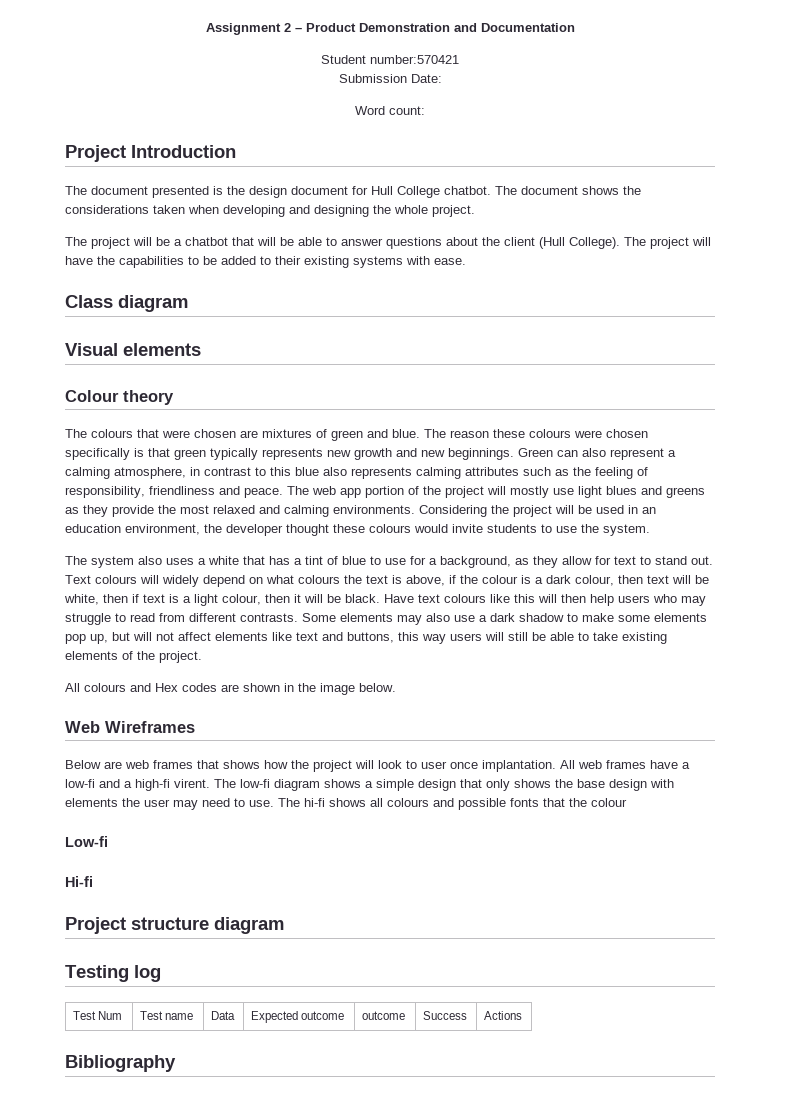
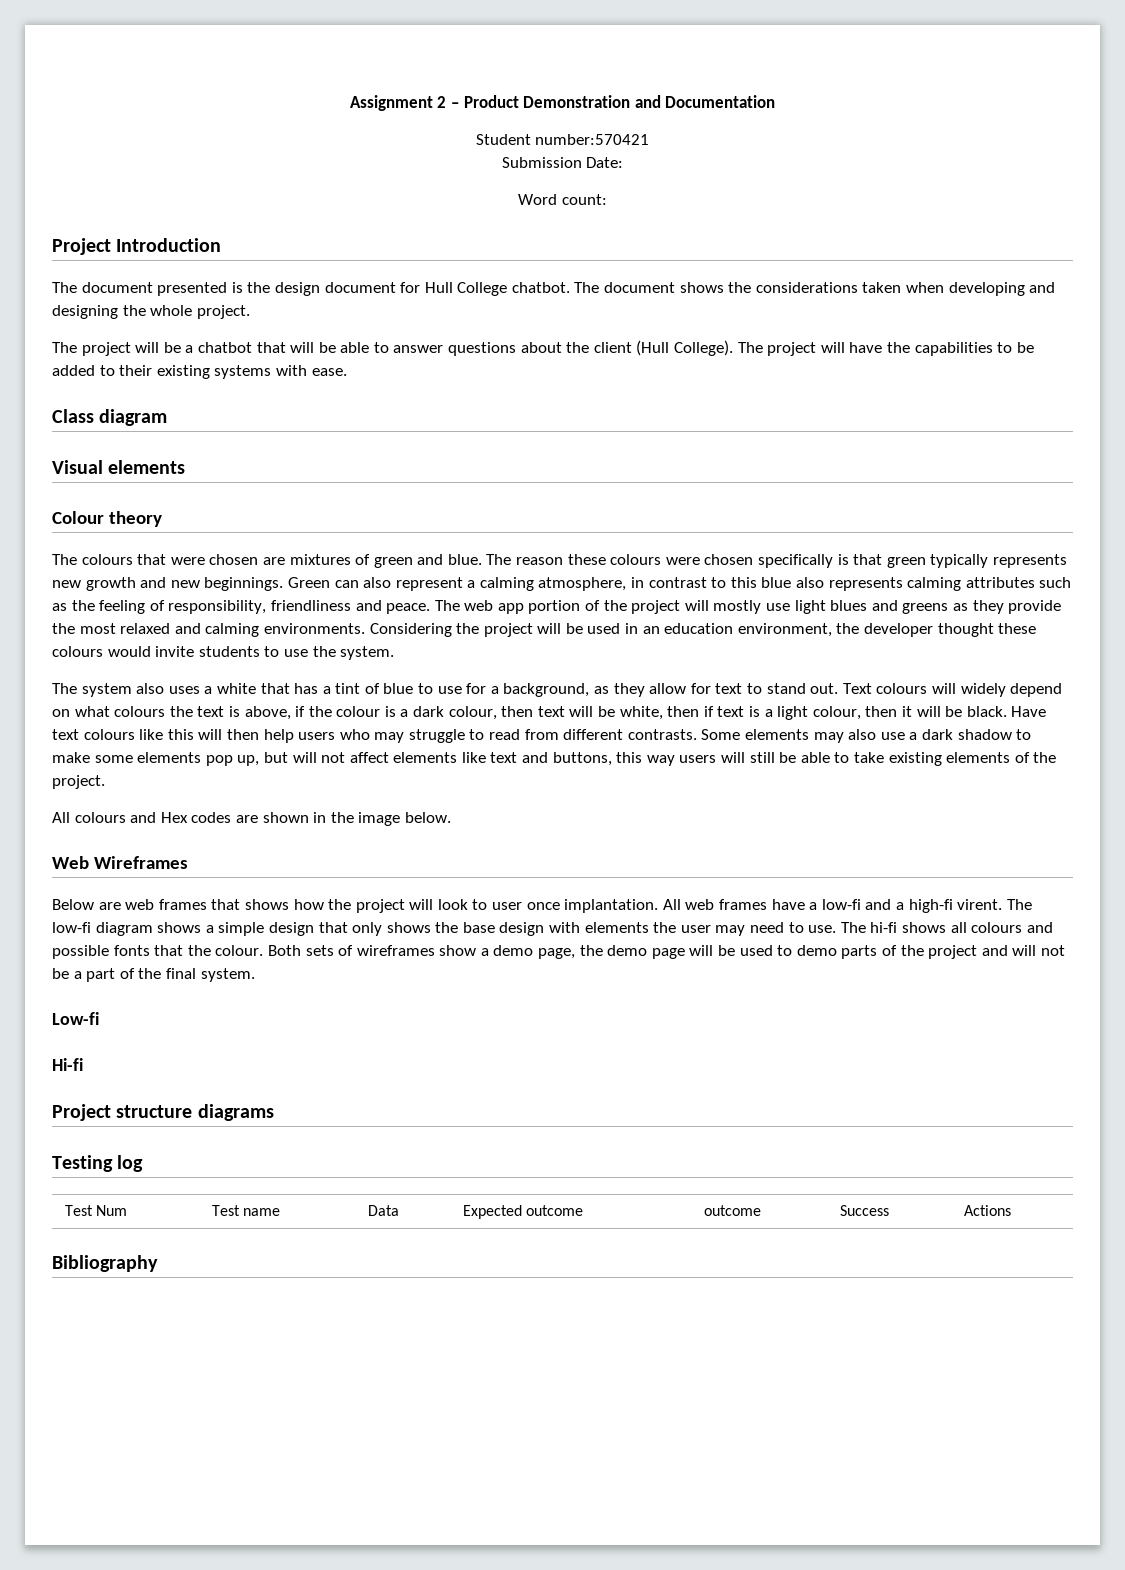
[591,798,627,807] colour -> [215,945,1065,959] [52,968,255,982] colour. Both sets of wireframes show a demo page, the demo page will be used to demo parts of the project and will not be a part of the final system.
[214,917,284,934] diagram -> [197,1104,274,1121] diagrams

